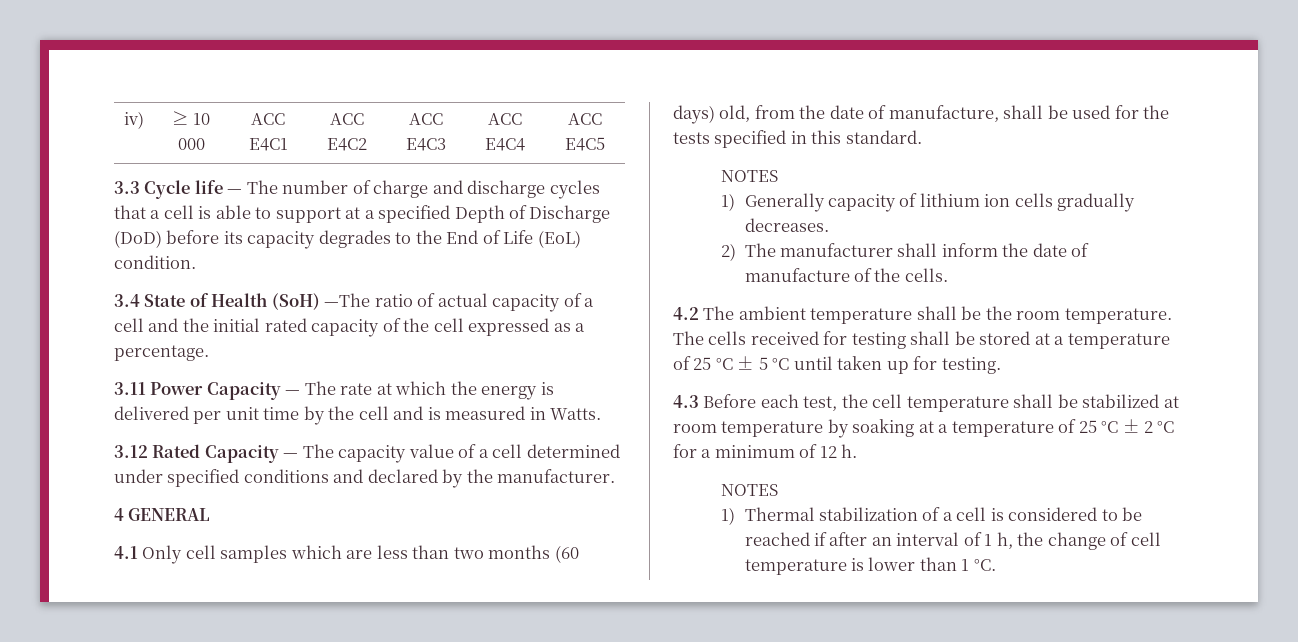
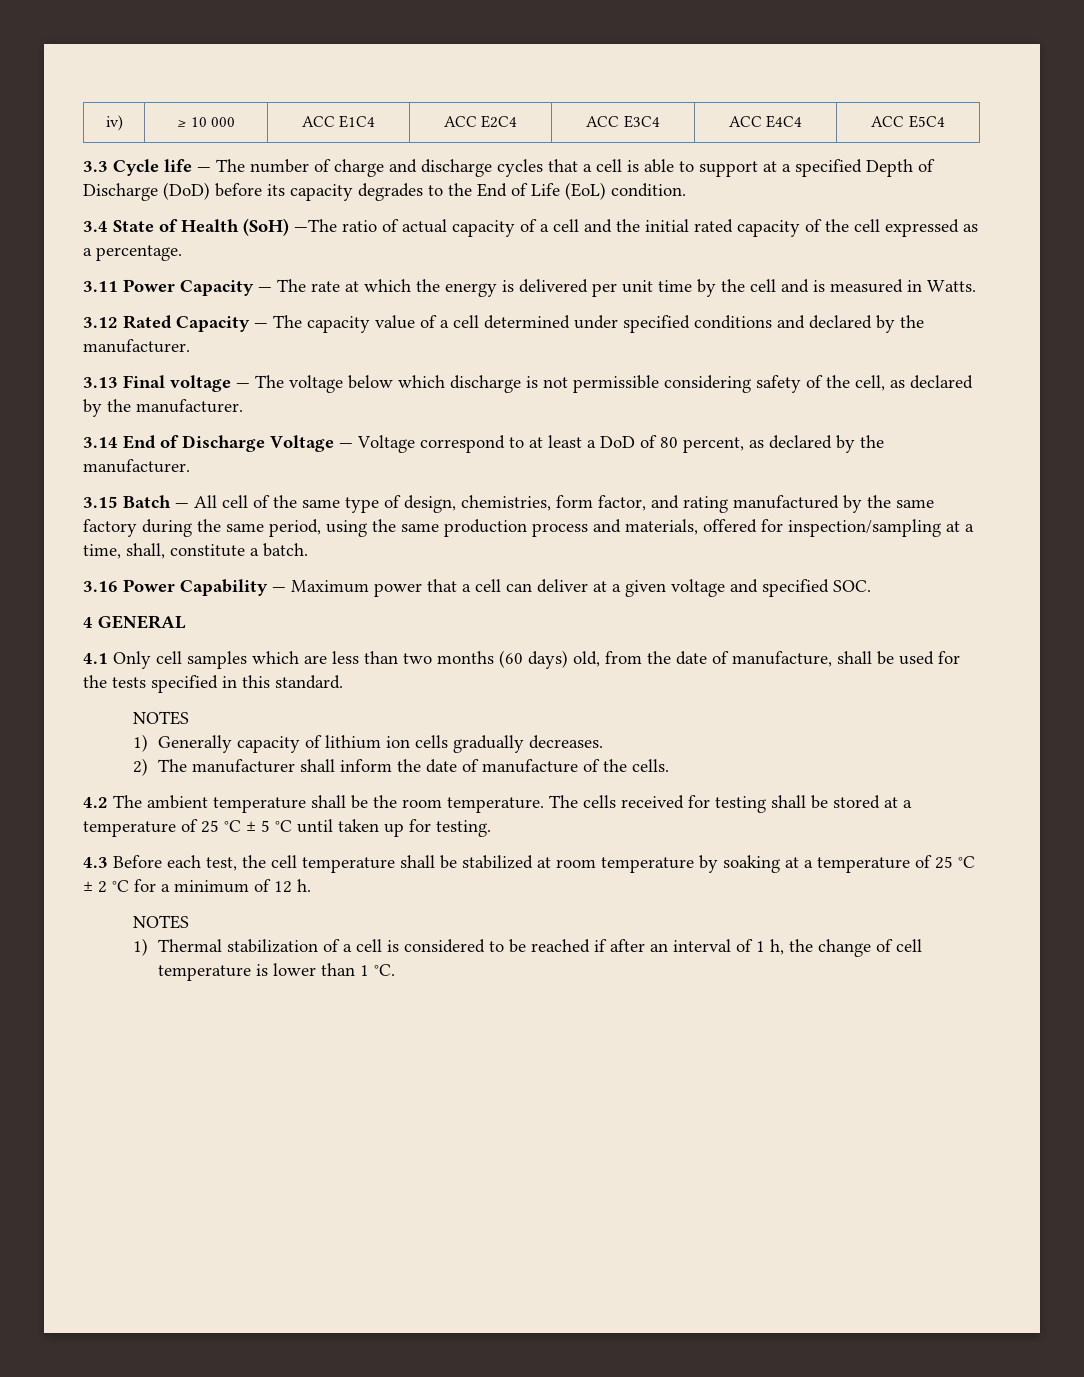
[248,138,288,151] [330,113,364,125] [327,138,367,151] [409,113,443,125] [406,138,446,151] E4C1 | ACC E4C2 | ACC E4C3 -> [339,115,376,128] [443,115,518,128] [586,115,660,128] E1C4 | ACC E2C4 | ACC E3C4
[564,137,605,151] E4C5 -> [908,115,945,128] E5C4
(616, 476) none -> [83,375,973,393] [83,399,243,417] [83,435,884,453] [83,459,190,473] [83,495,934,513] [83,519,974,537] [83,543,308,559] [83,579,871,597] // 3.13 Final voltage — The voltage below which discharge is not permissible considering safety of the cell, as declared by the manufacturer. // 3.14 End of Discharge Voltage — Voltage correspond to at least a DoD of 80 percent, as declared by the manufacturer. // 3.15 Batch — All cell of the same type of design, chemistries, form factor, and rating manufactured by the same factory during the same period, using the same production process and materials, offered for inspection/sampling at a time, shall, constitute a batch. // 3.16 Power Capability — Maximum power that a cell can deliver at a given voltage and specified SOC.

